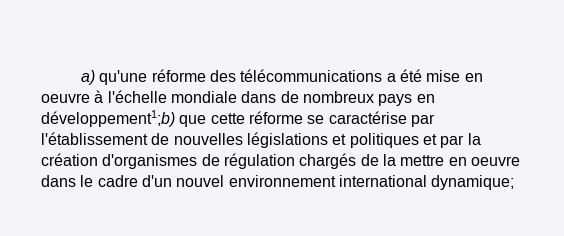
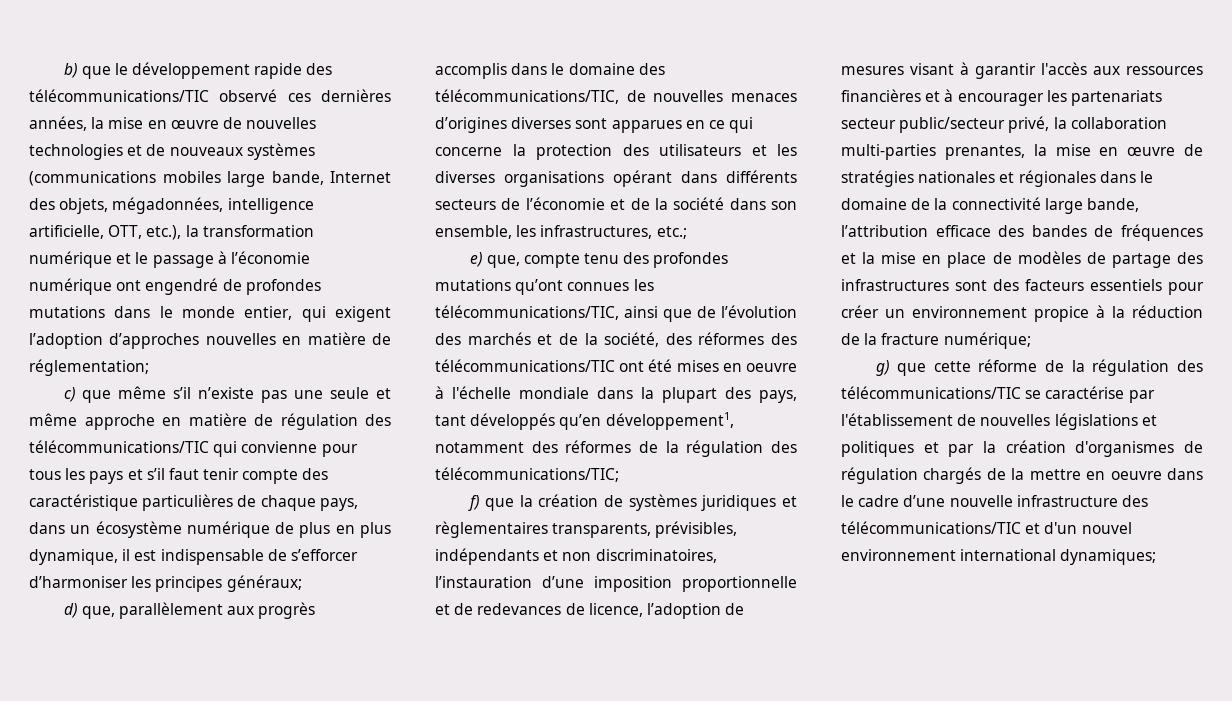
[81,69,461,85] a) qu'une réforme des télécommunications a été mise -> [63,62,333,79] [29,89,391,102] [29,116,317,131] [29,143,315,160] [29,171,391,187] [29,197,314,214] [29,225,314,240] [29,251,310,268] [29,278,321,295] [29,306,391,322] [29,332,391,349] [29,359,149,376] [63,386,391,403] [29,413,391,430] [29,440,358,457] [29,468,329,484] [29,494,358,511] [29,521,391,538] [29,549,358,565] [29,575,302,592] [63,602,316,619] [435,63,665,79] [435,89,797,104] [435,117,754,133] [435,144,797,160] [435,170,797,187] [435,197,797,210] [435,225,687,239] [469,252,729,268] [435,279,654,295] [435,305,797,322] [435,332,797,347] [435,359,719,372] b) que le développement rapide des télécommunications/TIC observé ces dernières années, la mise en œuvre de nouvelles technologies et de nouveaux systèmes (communications mobiles large bande, Internet des objets, mégadonnées, intelligence artificielle, OTT, etc.), la transformation numérique et le passage à l’économie numérique ont engendré de profondes mutations dans le monde entier, qui exigent l’adoption d’approches nouvelles en matière de réglementation; // c) que même s’il n’existe pas une seule et même approche en matière de régulation des télécommunications/TIC qui convienne pour tous les pays et s’il faut tenir compte des caractéristique particulières de chaque pays, dans un écosystème numérique de plus en plus dynamique, il est indispensable de s’efforcer d’harmoniser les principes généraux; // d) que, parallèlement aux progrès accomplis dans le domaine des télécommunications/TIC, de nouvelles menaces d’origines diverses sont apparues en ce qui concerne la protection des utilisateurs et les diverses organisations opérant dans différents secteurs de l’économie et de la société dans son ensemble, les infrastructures, etc.; // e) que, compte tenu des profondes mutations qu’ont connues les télécommunications/TIC, ainsi que de l’évolution des marchés et de la société, des réformes des télécommunications/TIC ont été mises
[280,91,435,106] [41,110,303,127] de nombreux pays en développement1;b) que cette réforme -> [641,387,797,403] [435,412,734,430] [435,440,797,457] [435,467,619,482] [467,494,797,511] [435,521,738,538] [435,548,717,565] [435,576,797,592] [435,603,745,619] [841,62,1203,79] [841,89,1162,106] [841,116,1167,133] [841,144,1203,160] [841,170,1153,187] [841,197,1139,214] [841,224,1203,241] [841,251,1203,268] [841,279,1204,295] [841,305,1203,322] [841,332,1031,349] [875,359,1203,376] [841,386,1021,399] la plupart des pays, tant développés qu’en développement1, notamment des réformes de la régulation des télécommunications/TIC; // f) que la création de systèmes juridiques et règlementaires transparents, prévisibles, indépendants et non discriminatoires, l’instauration d’une imposition proportionnelle et de redevances de licence, l’adoption de mesures visant à garantir l'accès aux ressources financières et à encourager les partenariats secteur public/secteur privé, la collaboration multi-parties prenantes, la mise en œuvre de stratégies nationales et régionales dans le domaine de la connectivité large bande, l’attribution efficace des bandes de fréquences et la mise en place de modèles de partage des infrastructures sont des facteurs essentiels pour créer un environnement propice à la réduction de la fracture numérique; // g) que cette réforme de la régulation des télécommunications/TIC
(138, 181) none -> [903,495,1148,507] [841,521,1041,534] d’une nouvelle infrastructure des télécommunications/TIC et
[431,175,515,190] dynamique; -> [1060,549,1157,565] dynamiques;

